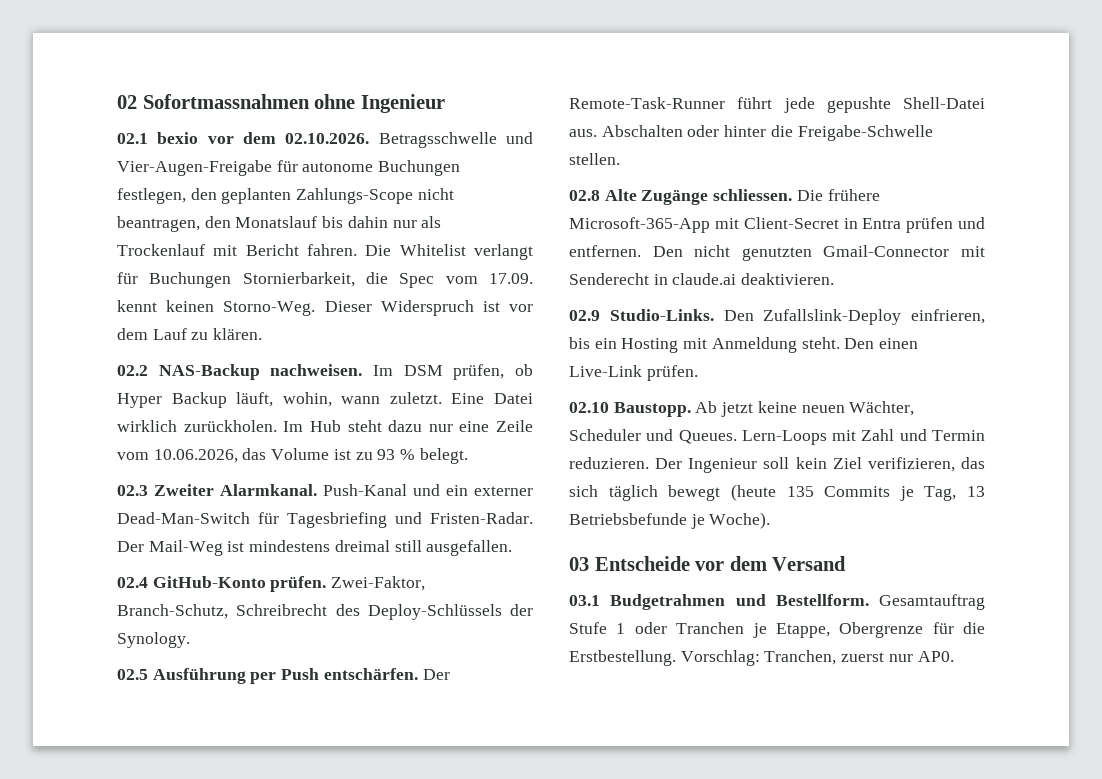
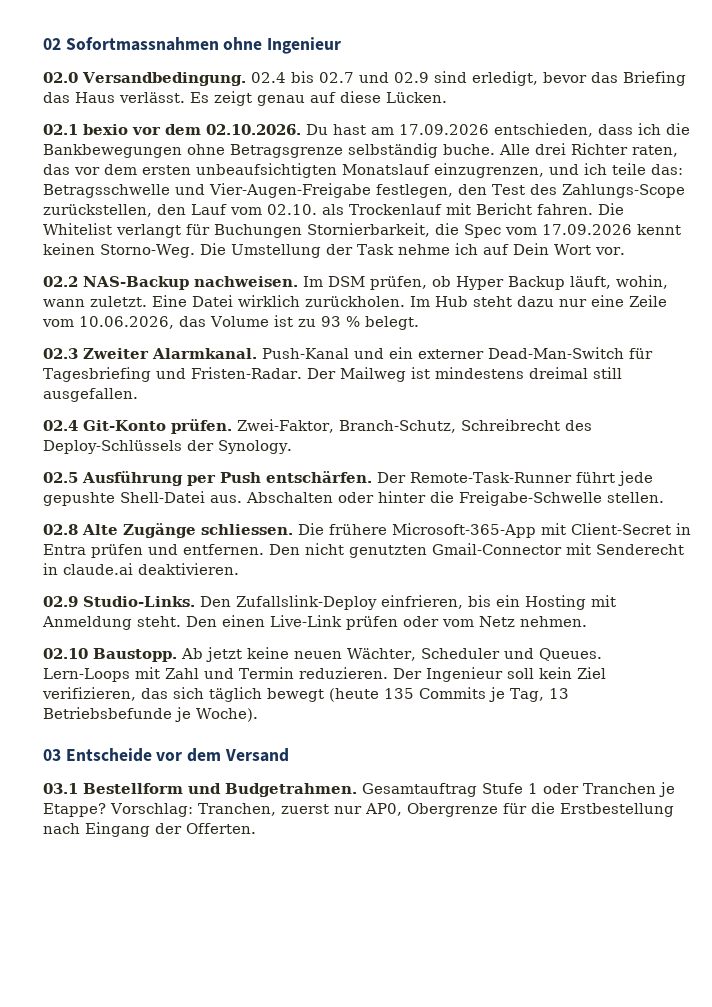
(445, 103) none -> [43,71,686,86] [43,91,447,106] // 02.0 Versandbedingung. 02.4 bis 02.7 und 02.9 sind erledigt, bevor das Briefing das Haus verlässt. Es zeigt genau auf diese Lücken.
[378,132,533,148] [117,160,461,176] [117,188,454,204] [117,216,417,232] Betragsschwelle und Vier-Augen-Freigabe für autonome Buchungen festlegen, den geplanten Zahlungs-Scope nicht beantragen, den Monatslauf bis dahin nur -> [306,123,690,137] [43,143,678,158] [43,163,683,178] [43,183,685,198] [43,204,317,217] Du hast am 17.09.2026 entschieden, dass ich die Bankbewegungen ohne Betragsgrenze selbständig buche. Alle drei Richter raten, das vor dem ersten unbeaufsichtigten Monatslauf einzugrenzen, und ich teile das: Betragsschwelle und Vier-Augen-Freigabe festlegen, den Test des Zahlungs-Scope zurückstellen, den Lauf vom 02.10.
[488,273,533,284] 17.09. -> [542,224,632,235] 17.09.2026
[324,300,533,316] [117,328,263,340] Dieser Widerspruch ist vor dem Lauf zu klären. -> [199,243,625,258] Die Umstellung der Task nehme ich auf Dein Wort vor.
[148,540,223,556] Mail-Weg -> [339,367,406,382] Mailweg
[152,576,266,588] GitHub-Konto -> [83,420,166,431] Git-Konto
[646,365,698,381] prüfen. -> [346,616,587,630] prüfen oder vom Netz nehmen.
[610,594,869,610] Budgetrahmen und Bestellform. -> [83,783,357,797] Bestellform und Budgetrahmen.
[775,622,985,638] [569,650,954,666] Etappe, Obergrenze für die Erstbestellung. Vorschlag: Tranchen, zuerst nur AP0. -> [43,802,674,817] [43,822,256,837] Etappe? Vorschlag: Tranchen, zuerst nur AP0, Obergrenze für die Erstbestellung nach Eingang der Offerten.

